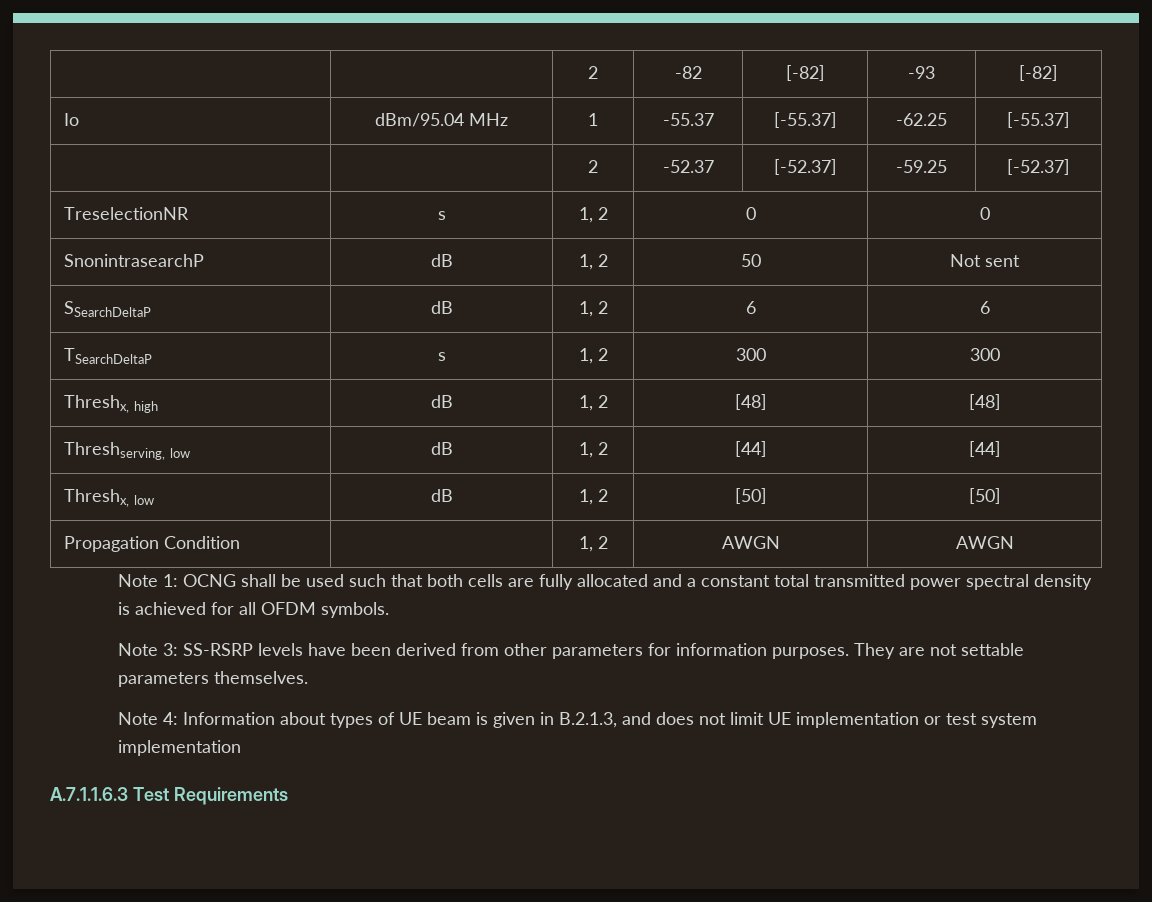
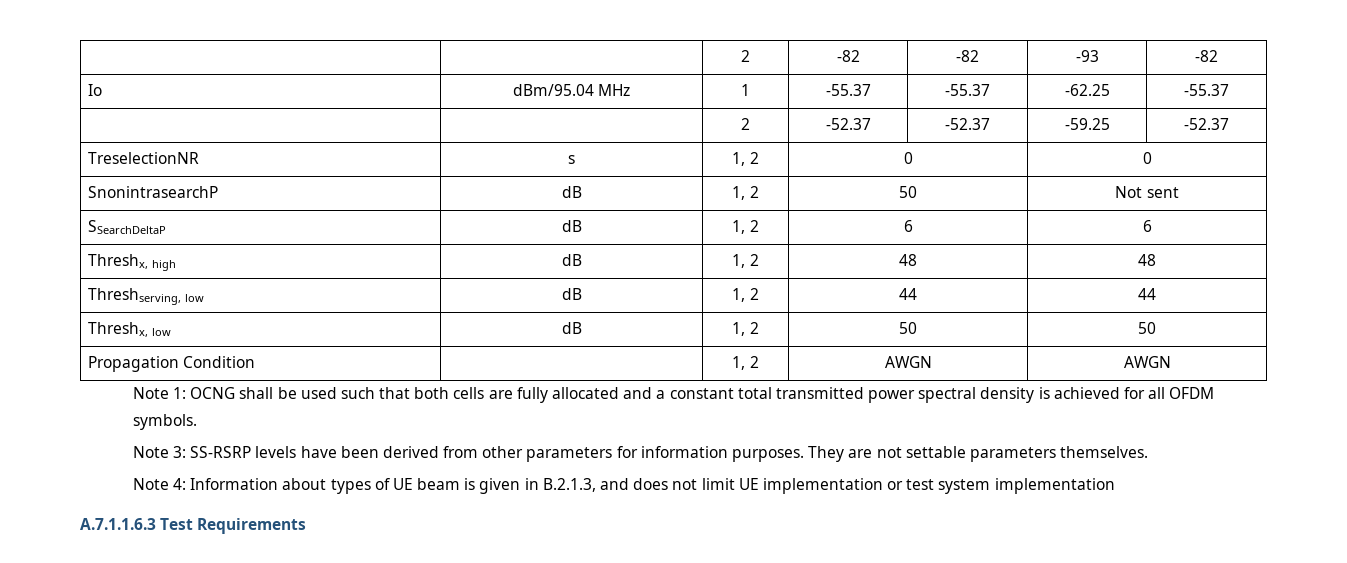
[785,65,825,81] [-82] -> [956,50,979,62] -82
[1019,65,1058,81] [-82] -> [1195,50,1218,62] -82
[773,112,837,128] [-55.37] -> [945,84,990,96] -55.37
[1007,112,1070,128] [-55.37] -> [1184,84,1229,96] -55.37
[773,159,837,175] [-52.37] -> [945,118,990,130] -52.37
[1007,159,1070,175] [-52.37] -> [1184,118,1229,130] -52.37
[64,348,153,364] [437,352,446,361] [578,348,608,364] [735,348,766,361] [969,348,1000,361] // TSearchDeltaP | s | 1, 2 | 300 | 300 -> (1152, 226) none
[734,394,767,410] [968,394,1001,410] [48] | [48] -> [899,254,917,266] [1138,254,1156,266] 48 | 48
[734,441,767,457] [968,441,1001,457] [44] | [44] -> [899,288,917,300] [1138,288,1156,300] 44 | 44
[734,488,767,504] [968,488,1001,504] [50] | [50] -> [899,322,917,334] [1138,322,1156,334] 50 | 50

